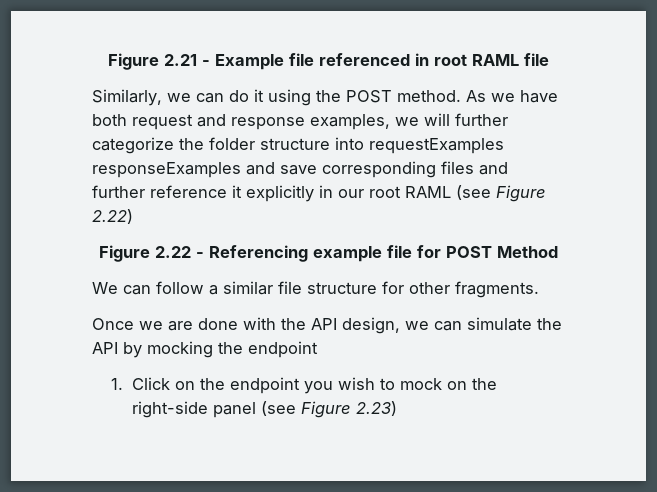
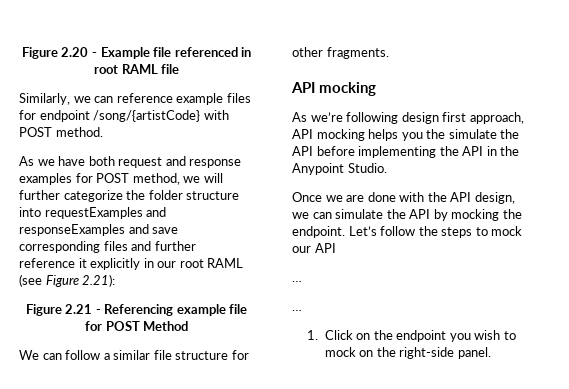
[108,53,197,70] Figure 2.21 -> [21,47,89,59] Figure 2.20
[229,89,341,106] do it using the -> [116,93,251,105] [19,110,229,122] reference example files for endpoint /song/{artistCode} with
(461, 96) none -> (103, 132) //
[310,114,390,130] examples, -> [19,173,180,185] examples for POST method,
(504, 146) none -> [146,207,167,217] and
[92,209,133,224] [99,245,191,262] 2.22) // Figure 2.22 -> [82,274,116,287] [25,304,93,316] 2.21): // Figure 2.21
(539, 289) none -> [291,82,376,96] [292,112,524,124] [292,129,520,141] [292,146,520,158] [292,163,387,175] // API mocking // As we’re following design first approach, API mocking helps you the simulate the API before implementing the API in the Anypoint Studio.
[248,341,318,358] endpoint -> [292,226,523,238] [292,243,336,253] [292,281,302,282] [292,310,302,311] endpoint. Let’s follow the steps to mock our API // … // …
[212,401,397,418] panel (see Figure 2.23) -> [457,347,491,359] panel.

